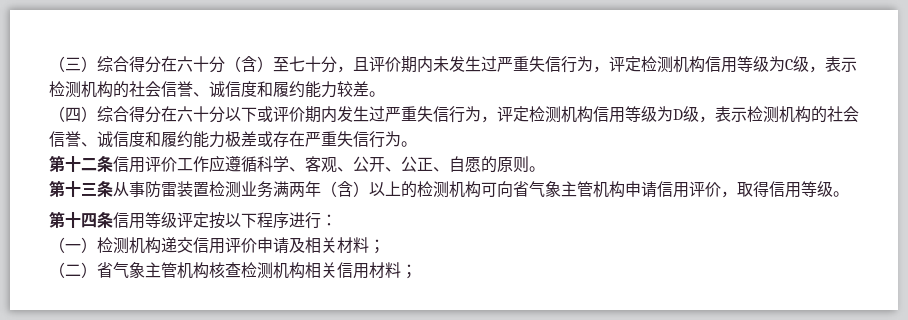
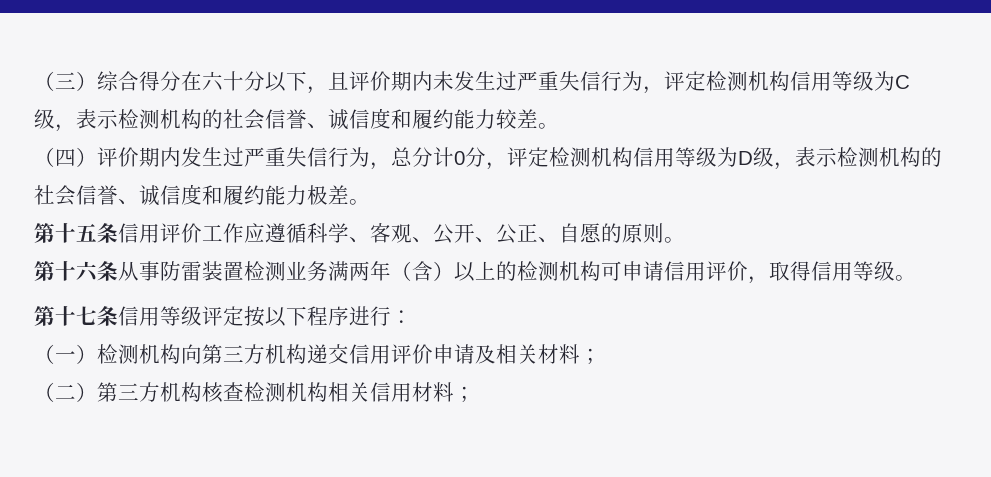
[225,56,337,73] （含）至七十分 -> [265,71,307,92] 以下
[97,106,273,123] 综合得分在六十分以下或 -> (97, 157) none
(497, 119) none -> [391,147,507,170] 总分计0分，
[257,131,417,148] [49,155,97,172] 或存在严重失信行为。 // 第十二 -> [349,199,370,205] [34,223,97,243] 。 // 第十五
[81,183,97,196] 三 -> [76,261,98,282] 六
[497,181,625,198] 向省气象主管机构 -> (622, 271) none
[81,213,97,228] 四 -> [76,306,97,325] 七
(161, 245) none -> [181,344,307,364] 向第三方机构
[97,262,177,278] 省气象主管 -> [97,382,160,402] 第三方

